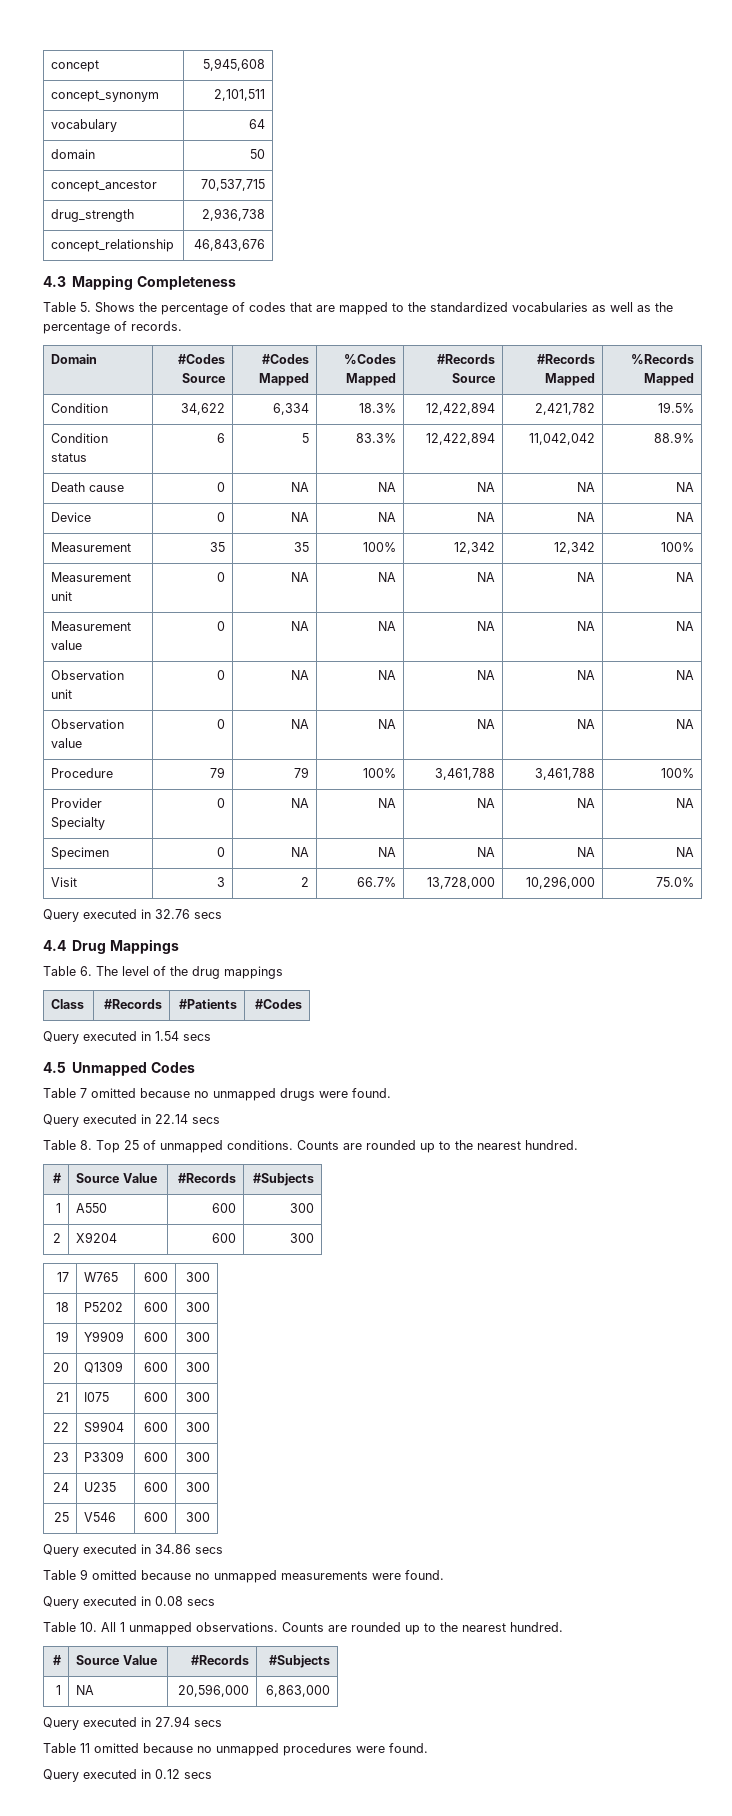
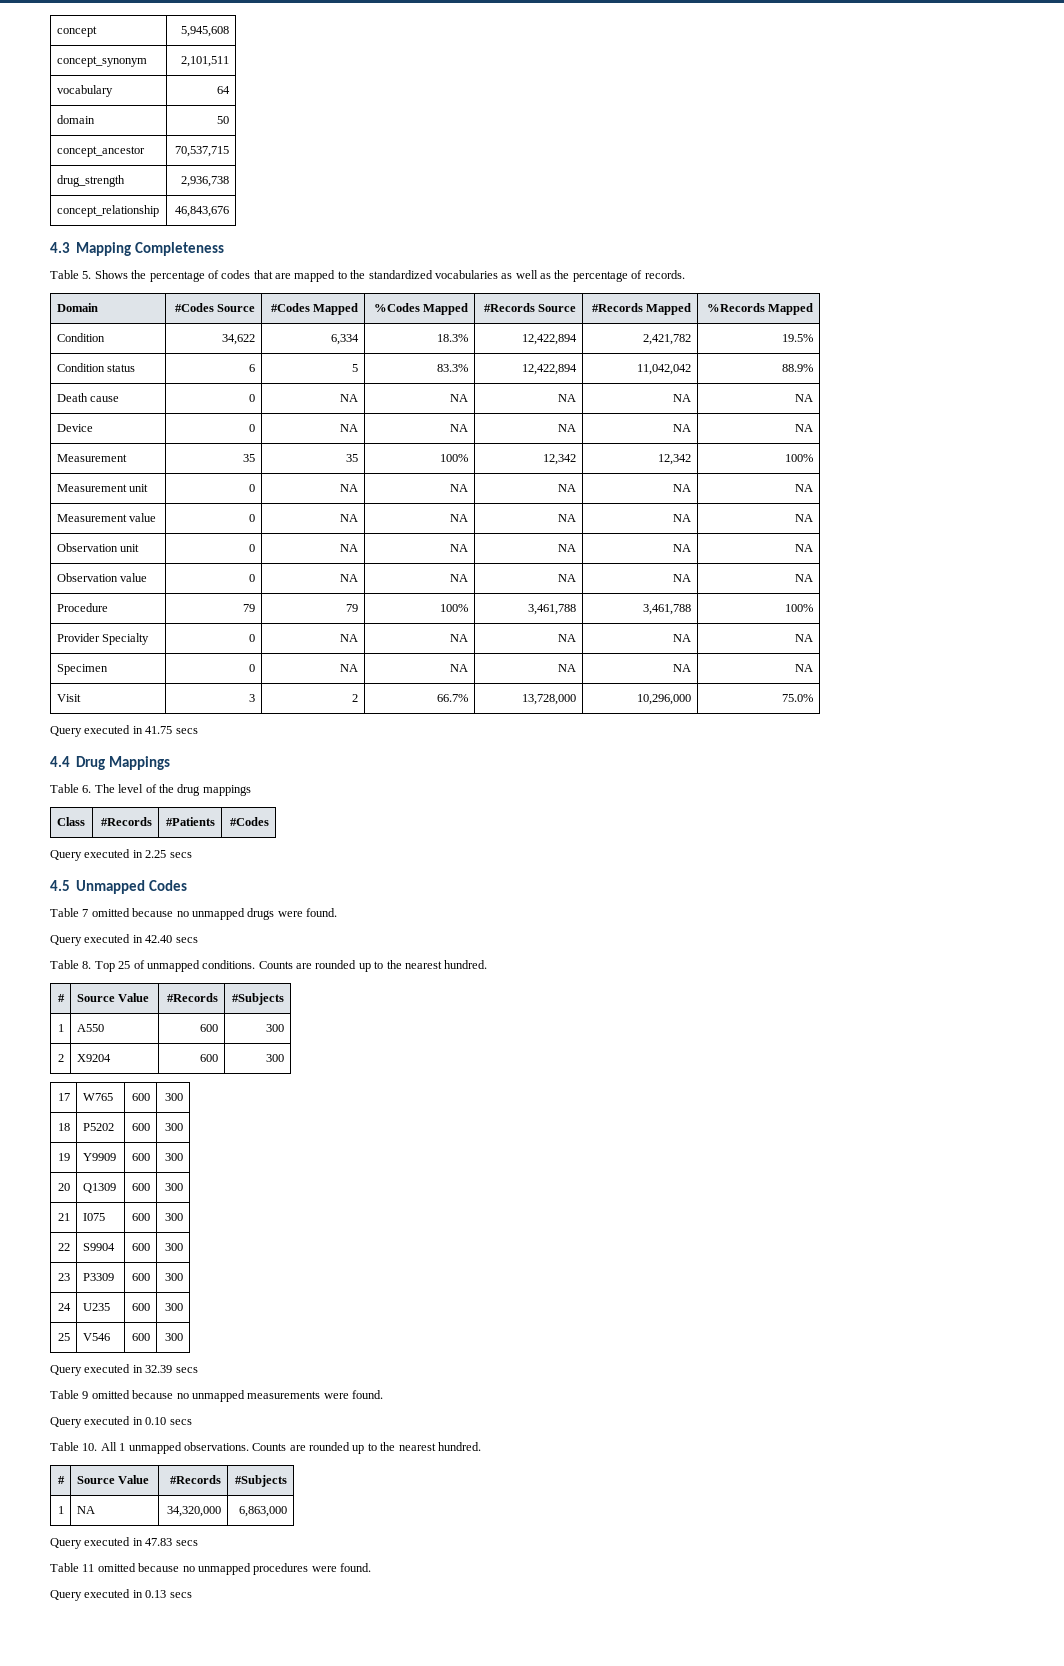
[155,909,190,919] 32.76 -> [145,726,173,734] 41.75
[155,1031,179,1041] 1.54 -> [145,850,167,858] 2.25
[155,1114,188,1124] 22.14 -> [145,935,173,943] 42.40
[155,1544,191,1554] 34.86 -> [145,1365,173,1373] 32.39
[155,1596,183,1606] 0.08 -> [145,1417,167,1425] 0.10
[177,1684,249,1697] 20,596,000 -> [167,1506,222,1517] 34,320,000
[155,1716,190,1727] 27.94 -> [145,1538,173,1546] 47.83
[155,1769,180,1779] 0.12 -> [145,1590,167,1598] 0.13

